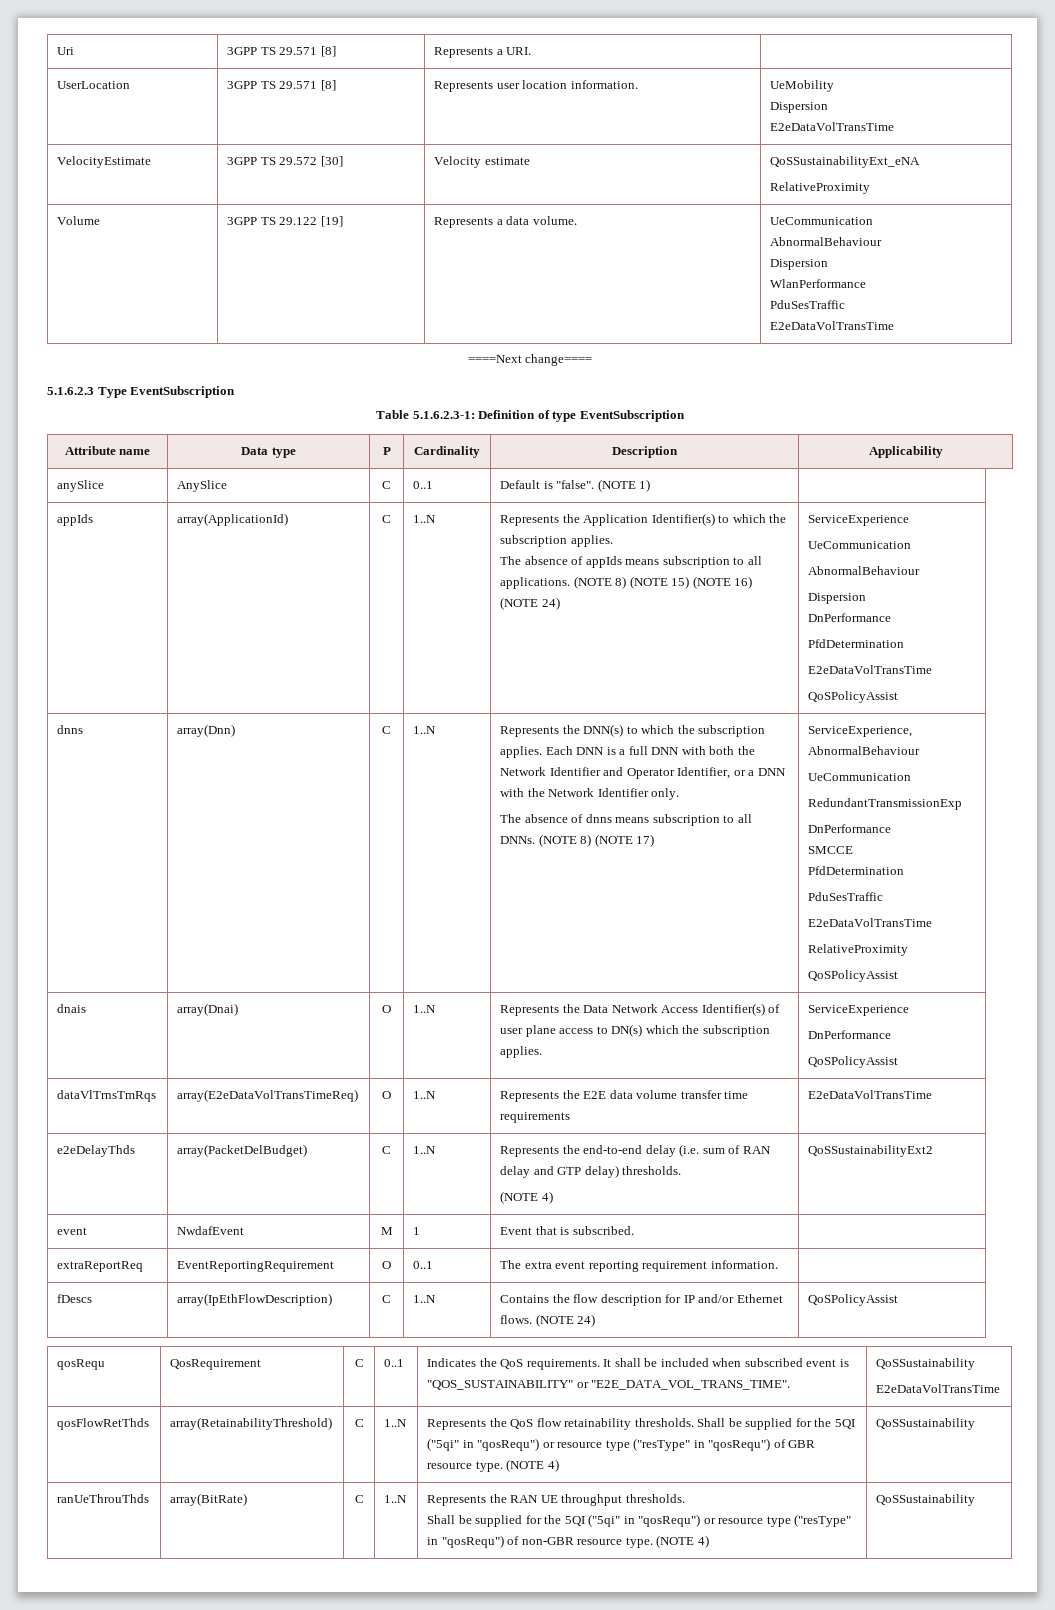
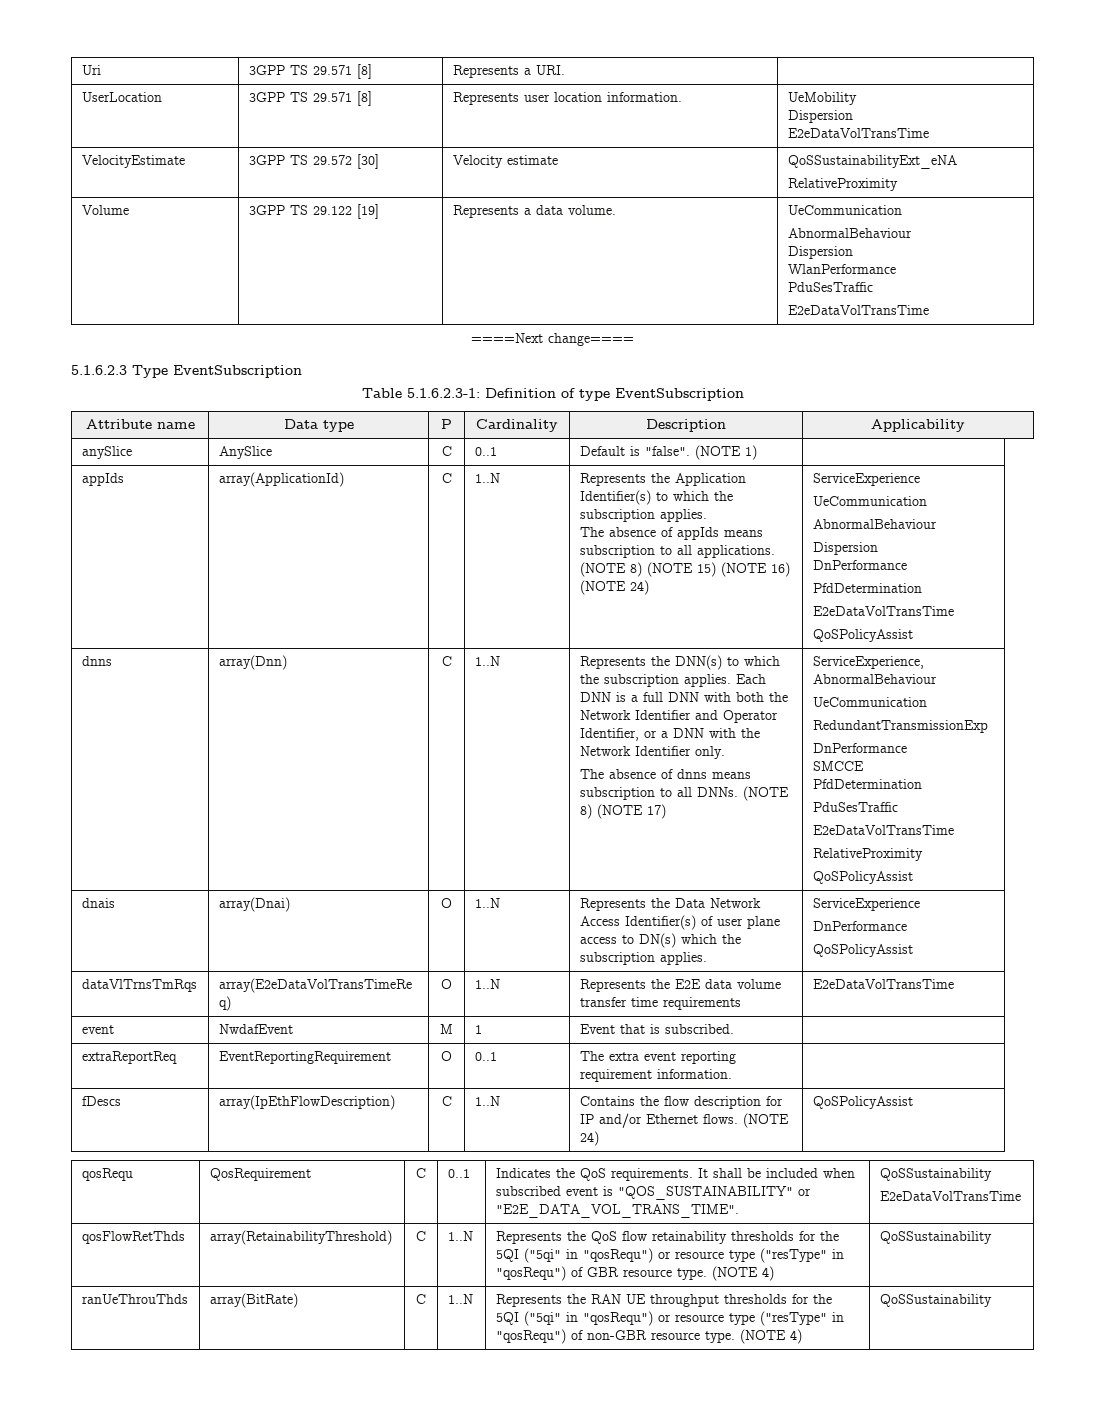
[57,1145,136,1157] [177,1144,308,1157] [382,1146,391,1154] [413,1146,437,1154] [500,1144,771,1157] [500,1165,682,1178] [500,1191,553,1204] [808,1145,934,1157] // e2eDelayThds | array(PacketDelBudget) | C | 1..N | Represents the end-to-end delay (i.e. sum of RAN delay and GTP delay) thresholds. // (NOTE 4) | QoSSustainabilityExt2 -> (954, 984) none
[634,1418,793,1430] thresholds. Shall be supplied -> [730,1231,794,1241] thresholds
[625,1494,685,1503] [427,1515,523,1527] thresholds. // Shall be supplied -> [723,1294,787,1304] thresholds

